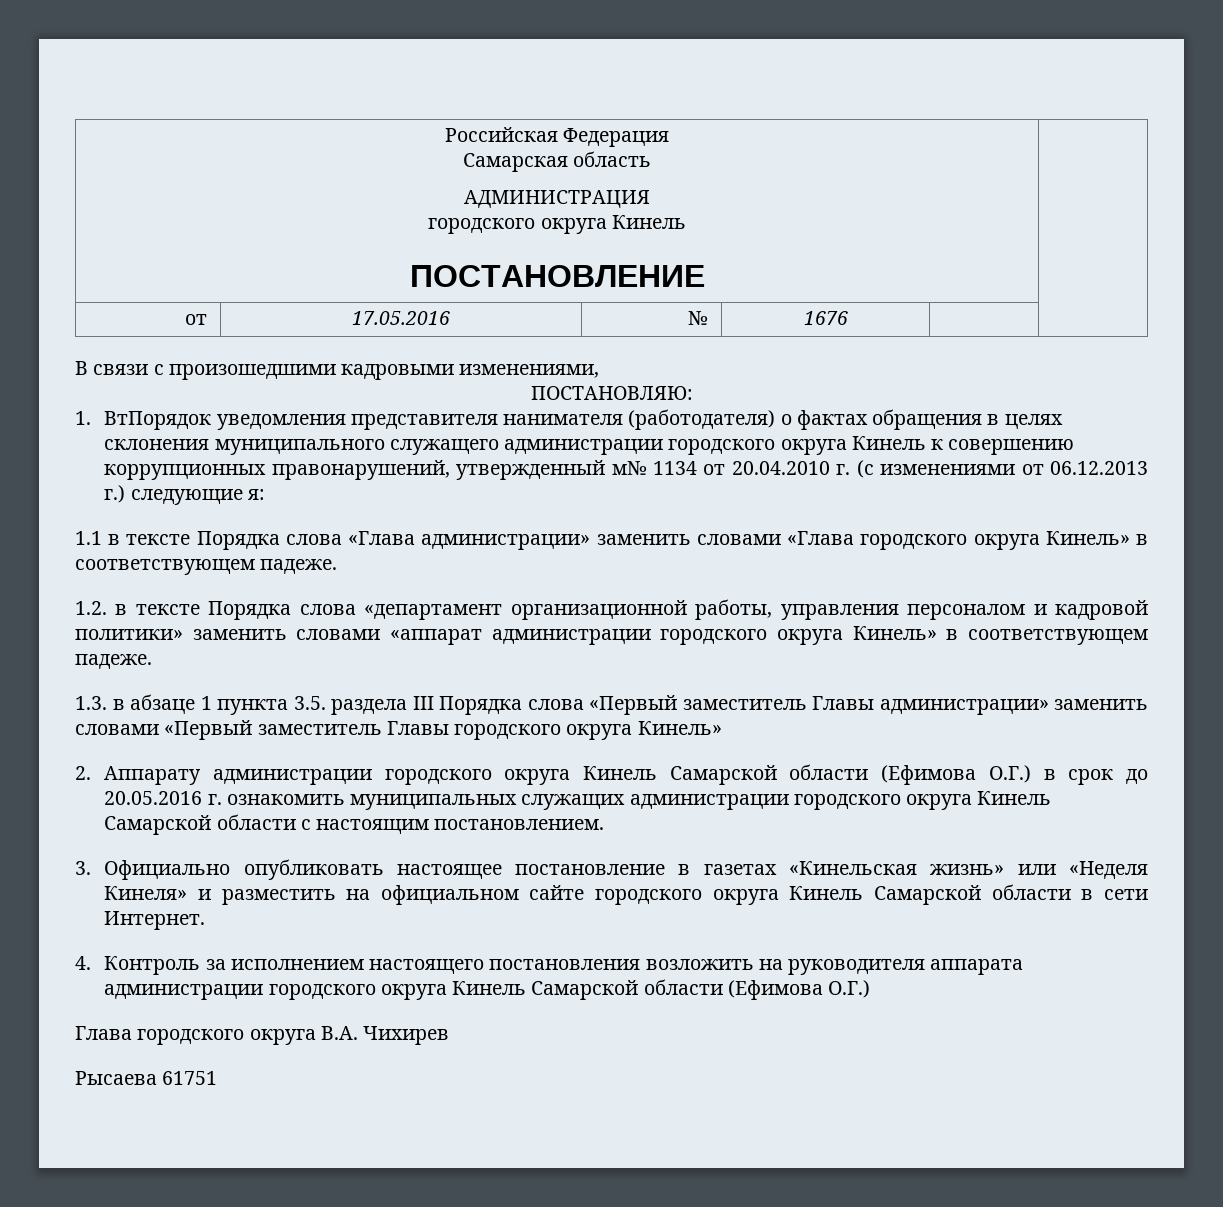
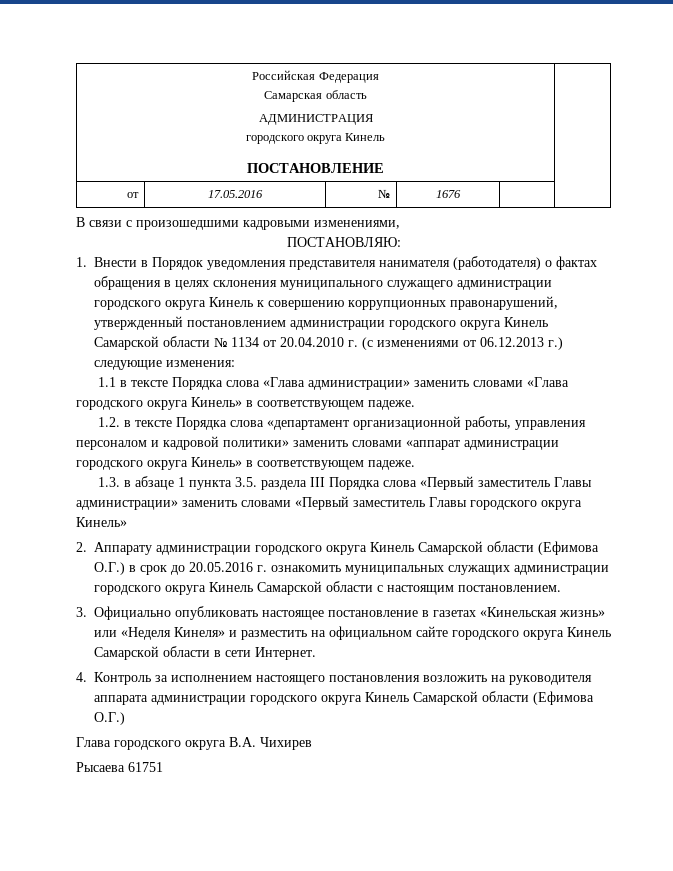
[104,411,212,430] ВтПорядок -> [94,257,203,270] Внести в Порядок
[611,461,647,475] м№ -> [187,317,548,330] [94,336,227,350] постановлением администрации городского округа Кинель Самарской области №
[247,489,265,500] я: -> [166,360,235,367] изменения:

